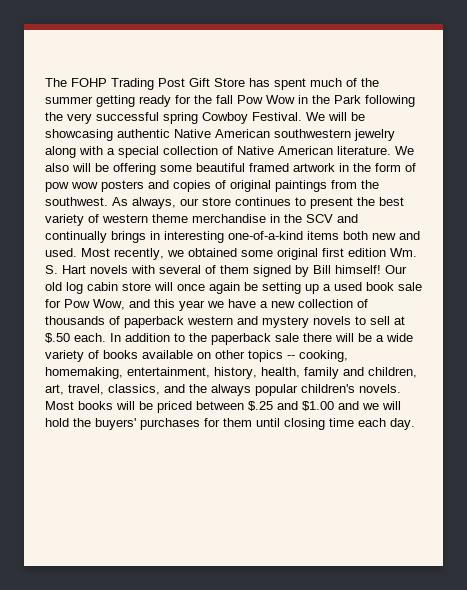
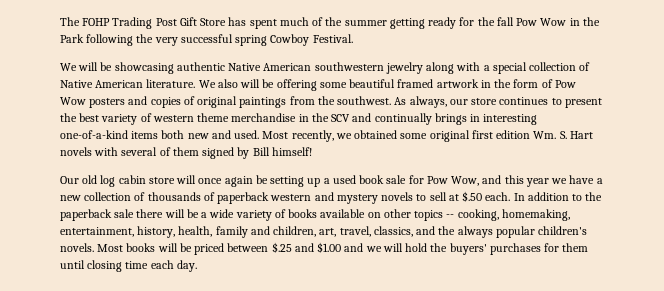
(302, 116) none -> (353, 38) //
[45,182,98,192] pow wow -> [554,80,576,88] [60,97,86,105] Pow Wow
(381, 269) none -> (312, 151) //

